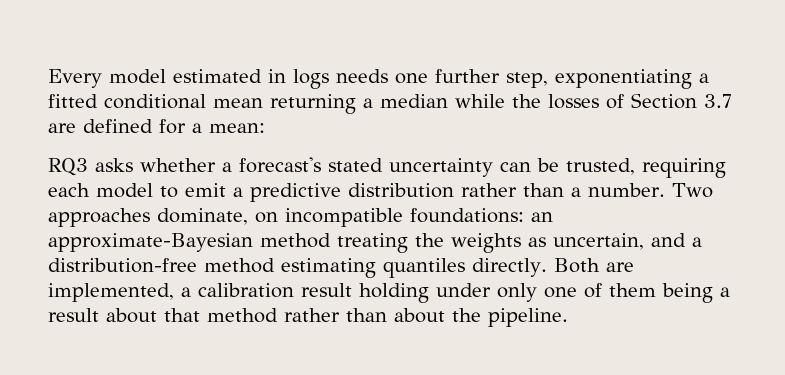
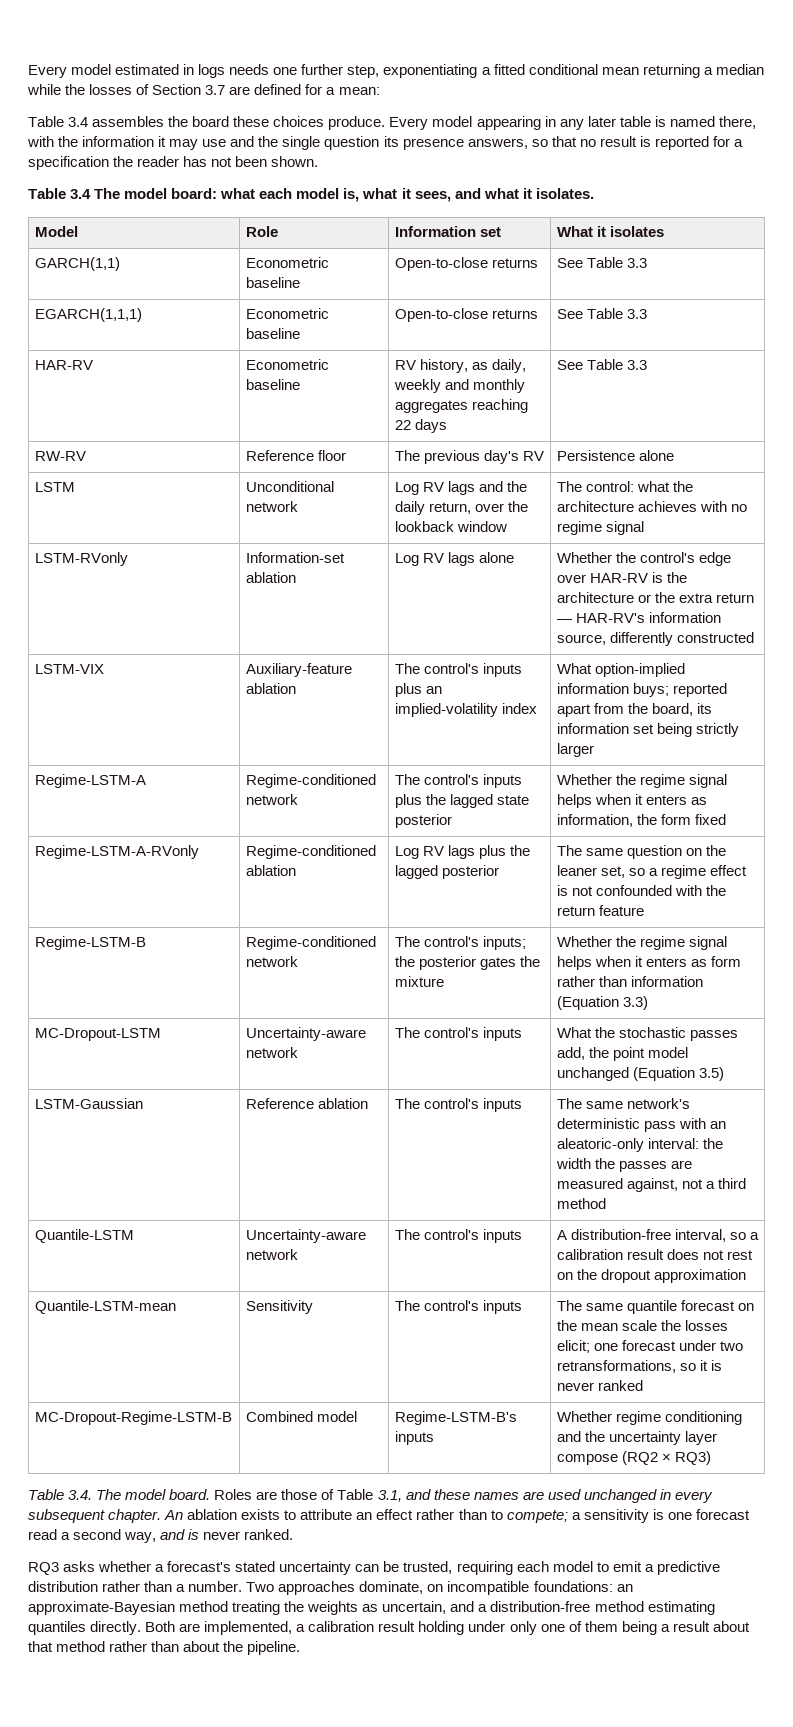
(265, 128) none -> [28,116,756,130] [27,136,743,150] [28,156,319,170] [28,188,594,202] [34,226,78,237] [245,226,278,237] [394,226,501,237] [556,226,664,237] [34,257,120,271] [245,257,329,268] [245,277,300,288] [394,257,538,271] [556,257,647,268] [34,308,142,322] [245,308,329,319] [245,328,300,339] [394,308,538,322] [556,308,647,319] [34,360,93,370] [245,359,329,370] [245,379,300,390] [394,359,526,373] [393,379,525,393] [394,399,528,413] [394,419,447,433] [556,359,647,370] [34,451,86,461] [245,450,346,461] [394,450,544,464] [556,450,674,461] [34,482,75,492] [245,481,334,492] [245,501,298,512] [394,481,527,495] [394,501,528,515] [394,521,507,532] [556,481,693,492] [556,501,747,512] [556,521,644,535] [34,552,128,566] [245,552,345,563] [245,572,296,583] [394,552,514,566] [556,552,731,566] [556,572,687,583] [556,592,754,603] [556,612,721,623] [556,632,754,646] [34,664,104,674] [245,663,352,677] [245,683,296,694] [394,663,522,677] [394,683,442,697] [394,703,537,717] [556,663,685,677] [556,683,727,697] [556,703,712,717] [556,723,739,737] [556,743,594,757] [34,774,146,788] [245,774,376,788] [245,794,298,805] [394,774,522,788] [394,794,529,808] [394,814,452,828] [556,774,727,788] [556,794,707,808] [556,814,726,827] [34,845,199,859] [245,845,376,859] [245,865,296,876] [394,845,530,859] [394,865,499,879] [556,845,726,859] [556,865,748,879] [556,885,726,896] [556,905,644,916] [34,936,146,950] [245,936,376,950] [245,956,298,967] [394,936,526,950] [394,956,540,970] [394,976,444,987] [556,936,727,950] [556,956,742,970] [556,976,703,987] [556,996,648,1010] [34,1028,161,1041] [245,1027,366,1041] [245,1047,298,1058] [394,1027,522,1041] [556,1027,738,1041] [556,1047,688,1061] [556,1067,724,1081] [34,1098,143,1109] [245,1098,368,1109] [394,1098,522,1112] [556,1098,690,1109] [556,1118,726,1132] [556,1138,723,1152] [555,1158,692,1172] [556,1178,746,1192] [556,1198,606,1209] [34,1229,134,1243] [245,1229,366,1243] [245,1249,298,1260] [394,1229,522,1243] [556,1229,759,1242] [556,1249,753,1260] [556,1269,746,1283] [34,1300,176,1314] [245,1300,313,1314] [394,1300,522,1314] [556,1300,754,1314] [556,1320,728,1331] [556,1340,743,1353] [556,1360,722,1373] [556,1380,643,1391] [34,1411,232,1425] [245,1411,357,1422] [394,1411,517,1425] [394,1431,434,1445] [556,1411,742,1425] [556,1431,717,1445] [556,1451,711,1465] [28,1489,713,1503] [28,1509,750,1523] [28,1529,294,1543] // Table 3.4 assembles the board these choices produce. Every model appearing in any later table is named there, with the information it may use and the single question its presence answers, so that no result is reported for a specification the reader has not been shown. // Table 3.4 The model board: what each model is, what it sees, and what it isolates. // Model | Role | Information set | What it isolates // GARCH(1,1) | Econometric baseline | Open-to-close returns | See Table 3.3 // EGARCH(1,1,1) | Econometric baseline | Open-to-close returns | See Table 3.3 // HAR-RV | Econometric baseline | RV history, as daily, weekly and monthly aggregates reaching 22 days | See Table 3.3 // RW-RV | Reference floor | The previous day's RV | Persistence alone // LSTM | Unconditional network | Log RV lags and the daily return, over the lookback window | The control: what the architecture achieves with no regime signal // LSTM-RVonly | Information-set ablation | Log RV lags alone | Whether the control's edge over HAR-RV is the architecture or the extra return — HAR-RV's information source, differently constructed // LSTM-VIX | Auxiliary-feature ablation | The control's inputs plus an implied-volatility index | What option-implied information buys; reported apart from the board, its information set being strictly larger // Regime-LSTM-A | Regime-conditioned network | The control's inputs plus the lagged state posterior | Whether the regime signal helps when it enters as information, the form fixed // Regime-LSTM-A-RVonly | Regime-conditioned ablation | Log RV lags plus the lagged posterior | The same question on the leaner set, so a regime effect is not confounded with the return feature // Regime-LSTM-B | Regime-conditioned network | The control's inputs; the posterior gates the mixture | Whether the regime signal helps when it enters as form rather than information (Equation 3.3) // MC-Dropout-LSTM | Uncertainty-aware network | The control's inputs | What the stochastic passes add, the point model unchanged (Equation 3.5) // LSTM-Gaussian | Reference ablation | The control's inputs | The same network's deterministic pass with an aleatoric-only interval: the width the passes are measured against, not a third method // Quantile-LSTM | Uncertainty-aware network | The control's inputs | A distribution-free interval, so a calibration result does not rest on the dropout approximation // Quantile-LSTM-mean | Sensitivity | The control's inputs | The same quantile forecast on the mean scale the losses elicit; one forecast under two retransformations, so it is never ranked // MC-Dropout-Regime-LSTM-B | Combined model | Regime-LSTM-B's inputs | Whether regime conditioning and the uncertainty layer compose (RQ2 × RQ3) // Table 3.4. The model board. Roles are those of Table 3.1, and these names are used unchanged in every subsequent chapter. An ablation exists to attribute an effect rather than to compete; a sensitivity is one forecast read a second way, and is never ranked.

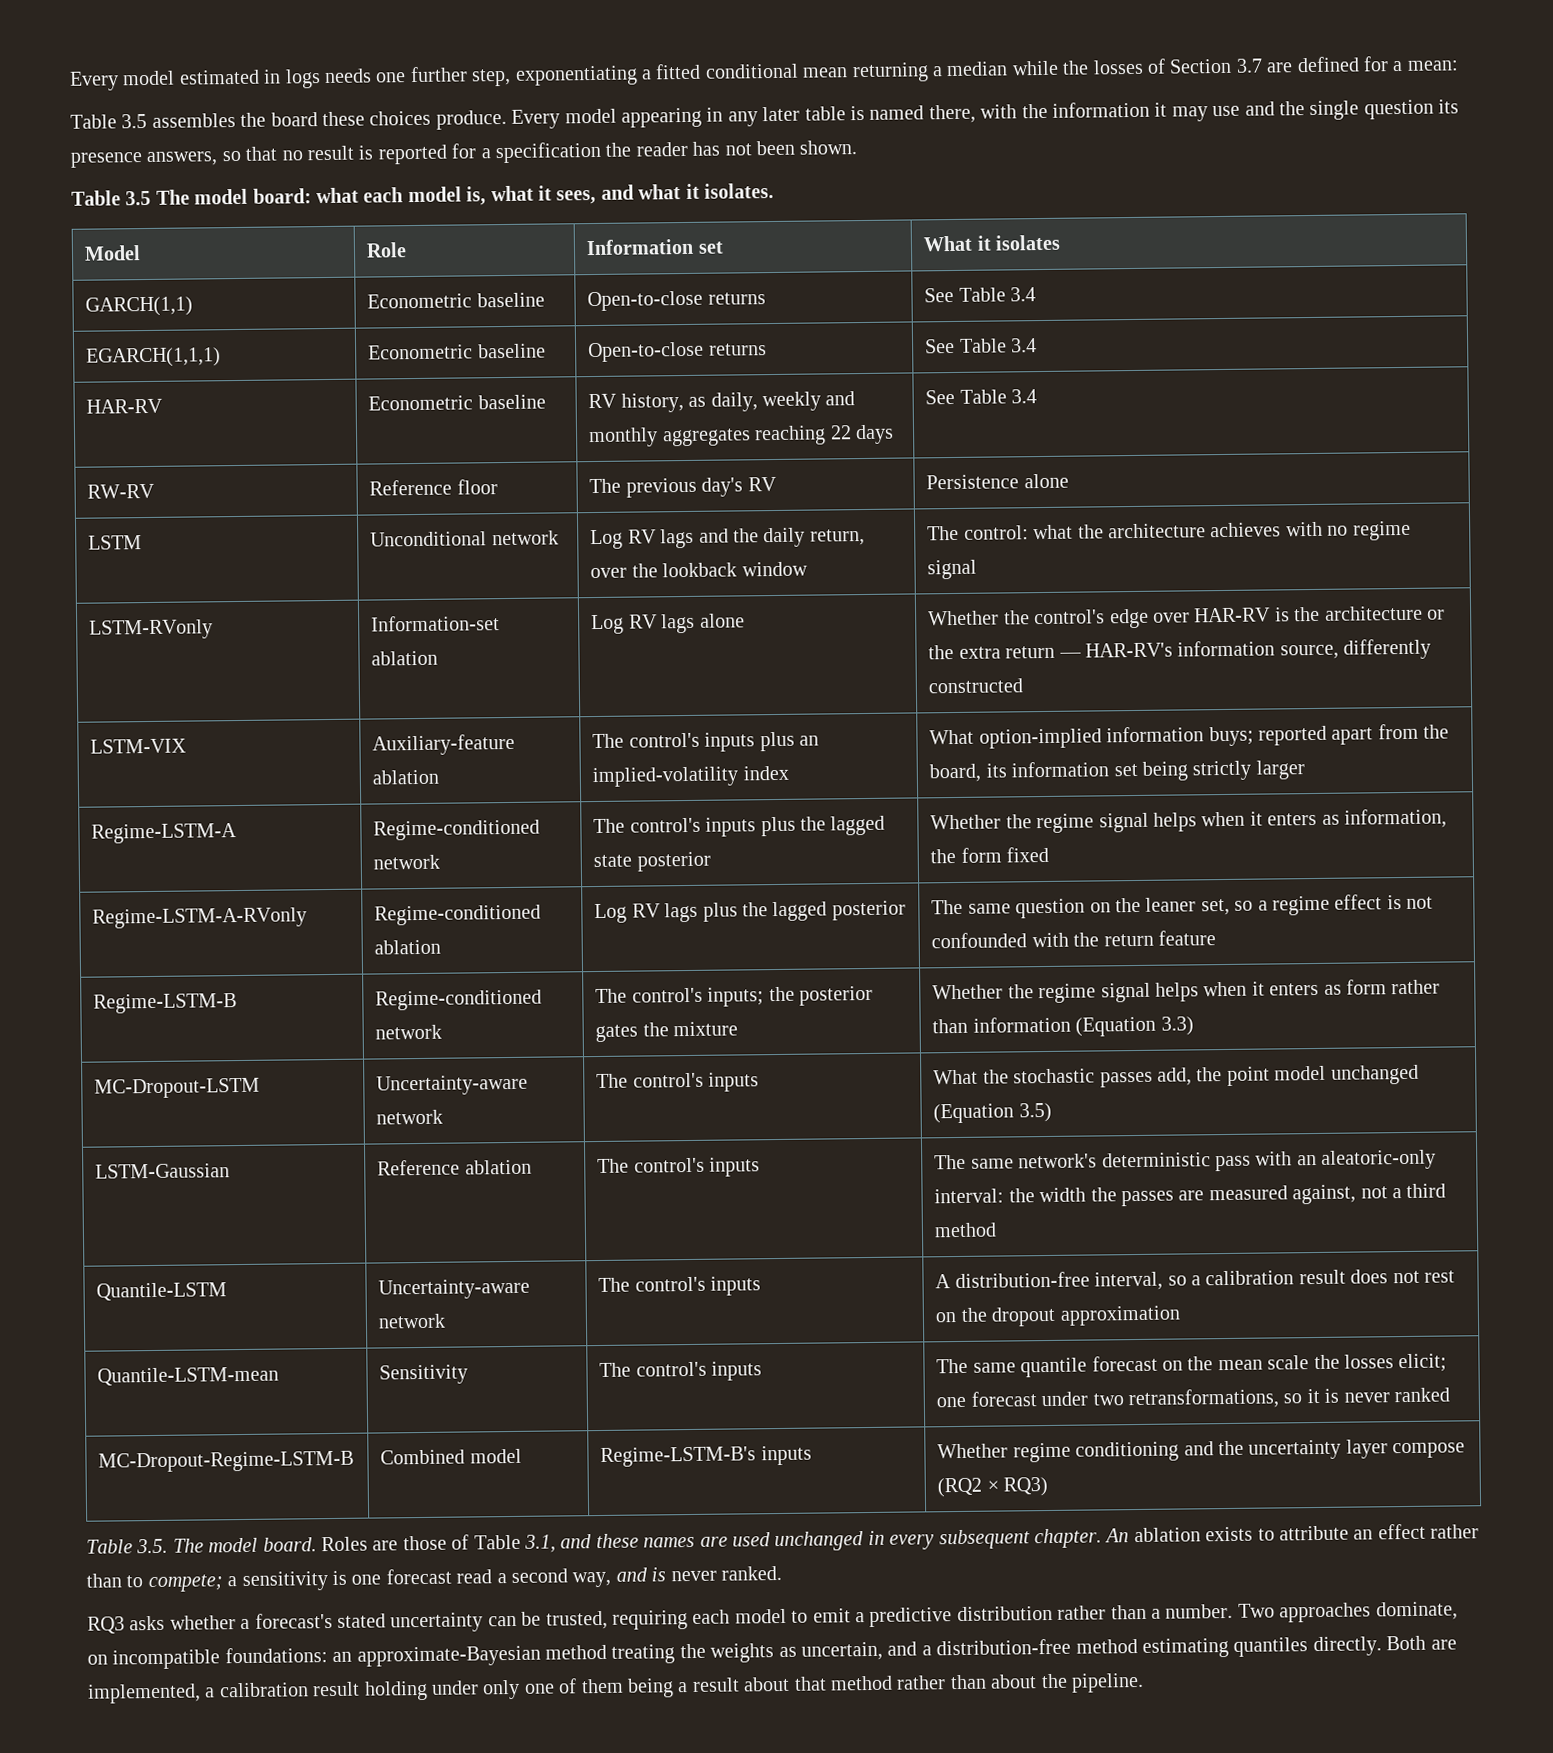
[68,117,89,127] 3.4 -> [121,113,148,129] 3.5
[70,189,92,199] 3.4 -> [125,190,152,206] 3.5
[626,258,647,268] 3.3 -> [1010,287,1037,302] 3.4
[626,309,647,319] 3.3 -> [1011,338,1038,353] 3.4
[626,360,647,370] 3.3 -> [1011,389,1038,404] 3.4
[68,1490,93,1500] 3.4. -> [136,1538,169,1554] 3.5.

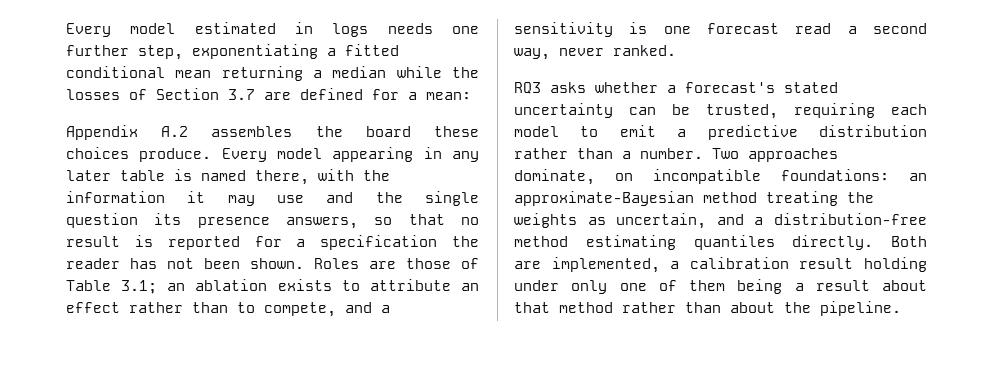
[70,113,148,129] Table 3.5 -> [66,125,189,140] Appendix A.2
[71,182,774,206] [84,245,142,261] [366,242,408,258] [586,238,724,256] [923,234,1062,252] [85,296,194,317] [367,292,545,309] [587,290,766,312] [924,287,1037,303] [86,347,222,368] [368,343,546,360] [588,341,767,363] [925,338,1038,354] [86,398,164,414] [368,394,546,411] [588,391,856,413] [588,424,895,448] [925,389,1038,405] [87,483,156,499] [369,479,498,496] [589,476,777,498] [926,473,1069,490] [88,535,143,550] [370,530,559,547] [590,527,865,550] [590,561,808,579] [927,520,1411,541] [927,559,978,580] [89,619,214,640] [371,615,501,632] [371,650,439,666] [591,613,745,635] [928,605,1446,629] [928,638,1432,660] [928,678,1024,694] [90,738,188,754] [372,733,516,756] [372,769,440,785] [592,731,820,752] [592,765,789,788] [929,723,1450,749] [929,760,1305,783] [91,823,238,844] [373,819,541,841] [373,854,441,870] [593,815,886,837] [593,851,711,872] [930,808,1448,834] [930,846,1050,864] [92,907,308,929] [374,904,542,926] [374,939,442,955] [594,900,906,924] [931,894,1434,919] [931,930,1217,949] [93,993,238,1014] [375,989,543,1011] [375,1024,443,1040] [595,985,874,1007] [595,1021,739,1043] [932,979,1441,1004] [932,1016,1194,1037] [94,1077,261,1099] [376,1074,529,1096] [376,1109,444,1125] [596,1072,760,1092] [933,1064,1419,1088] [933,1102,1052,1124] [95,1163,231,1179] [377,1159,532,1176] [597,1157,761,1177] [934,1149,1437,1172] [934,1183,1447,1207] [934,1222,998,1238] [96,1282,228,1301] [378,1278,531,1300] [378,1313,447,1329] [598,1276,762,1296] [935,1269,1456,1291] [935,1305,1181,1327] [97,1366,280,1386] [379,1364,469,1385] [599,1361,763,1381] [936,1353,1448,1378] [936,1387,1451,1410] [98,1450,355,1473] [380,1448,522,1465] [600,1445,812,1468] [937,1439,1466,1463] [937,1476,1049,1498] [86,1537,317,1554] // Table 3.5 The model board: what each model is, what it sees, and what it isolates. // Model | Role | Information set | What it isolates // GARCH(1,1) | Econometric baseline | Open-to-close returns | See Table 3.4 // EGARCH(1,1,1) | Econometric baseline | Open-to-close returns | See Table 3.4 // HAR-RV | Econometric baseline | RV history, as daily, weekly and monthly aggregates reaching 22 days | See Table 3.4 // RW-RV | Reference floor | The previous day's RV | Persistence alone // LSTM | Unconditional network | Log RV lags and the daily return, over the lookback window | The control: what the architecture achieves with no regime signal // LSTM-RVonly | Information-set ablation | Log RV lags alone | Whether the control's edge over HAR-RV is the architecture or the extra return — HAR-RV's information source, differently constructed // LSTM-VIX | Auxiliary-feature ablation | The control's inputs plus an implied-volatility index | What option-implied information buys; reported apart from the board, its information set being strictly larger // Regime-LSTM-A | Regime-conditioned network | The control's inputs plus the lagged state posterior | Whether the regime signal helps when it enters as information, the form fixed // Regime-LSTM-A-RVonly | Regime-conditioned ablation | Log RV lags plus the lagged posterior | The same question on the leaner set, so a regime effect is not confounded with the return feature // Regime-LSTM-B | Regime-conditioned network | The control's inputs; the posterior gates the mixture | Whether the regime signal helps when it enters as form rather than information (Equation 3.3) // MC-Dropout-LSTM | Uncertainty-aware network | The control's inputs | What the stochastic passes add, the point model unchanged (Equation 3.5) // LSTM-Gaussian | Reference ablation | The control's inputs | The same network's deterministic pass with an aleatoric-only interval: the width the passes are measured against, not a third method // Quantile-LSTM | Uncertainty-aware network | The control's inputs | A distribution-free interval, so a calibration result does not rest on the dropout approximation // Quantile-LSTM-mean | Sensitivity | The control's inputs | The same quantile forecast on the mean scale the losses elicit; one forecast under two retransformations, so it is never ranked // MC-Dropout-Regime-LSTM-B | Combined model | Regime-LSTM-B's inputs | Whether regime conditioning and the uncertainty layer compose (RQ2 × RQ3) // Table 3.5. The model board. -> (304, 263) none
[523,1528,1130,1553] 3.1, and these names are used unchanged in every subsequent chapter. An -> [121,280,186,294] 3.1; an
[147,1574,223,1593] compete; -> [264,302,372,317] compete, and
[615,1567,667,1582] and is -> (550, 54) none

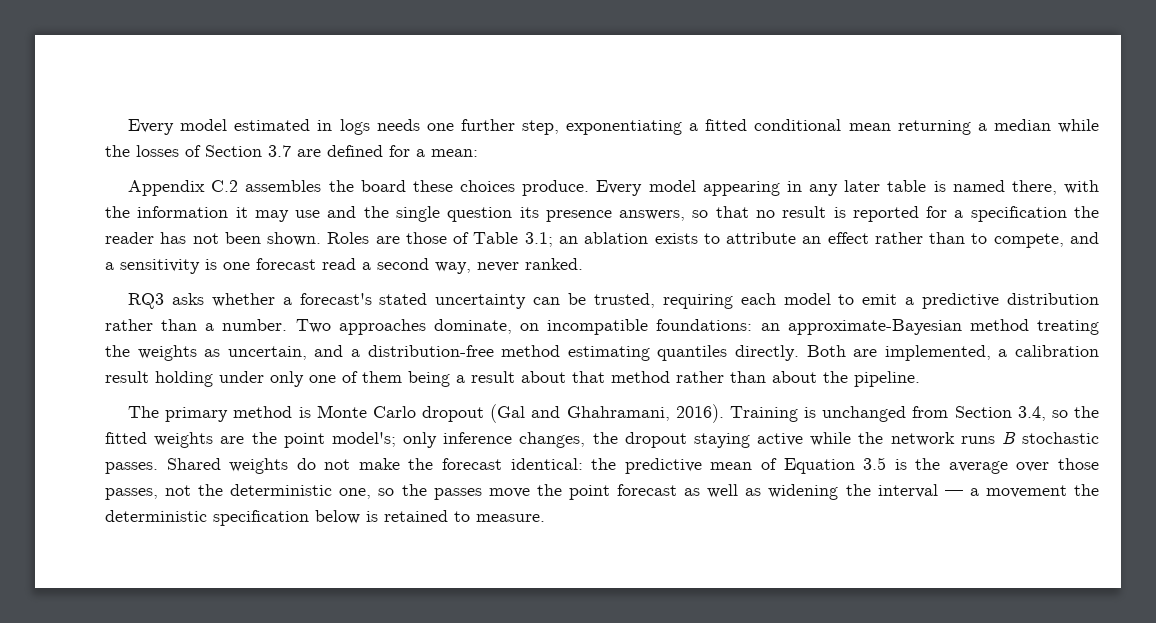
[161,126,189,137] A.2 -> [211,180,239,192] C.2
(901, 308) none -> [128,404,1099,423] [105,432,1099,448] [105,457,1099,474] [105,484,1099,500] [105,510,545,526] // The primary method is Monte Carlo dropout (Gal and Ghahramani, 2016). Training is unchanged from Section 3.4, so the fitted weights are the point model's; only inference changes, the dropout staying active while the network runs B stochastic passes. Shared weights do not make the forecast identical: the predictive mean of Equation 3.5 is the average over those passes, not the deterministic one, so the passes move the point forecast as well as widening the interval — a movement the deterministic specification below is retained to measure.

